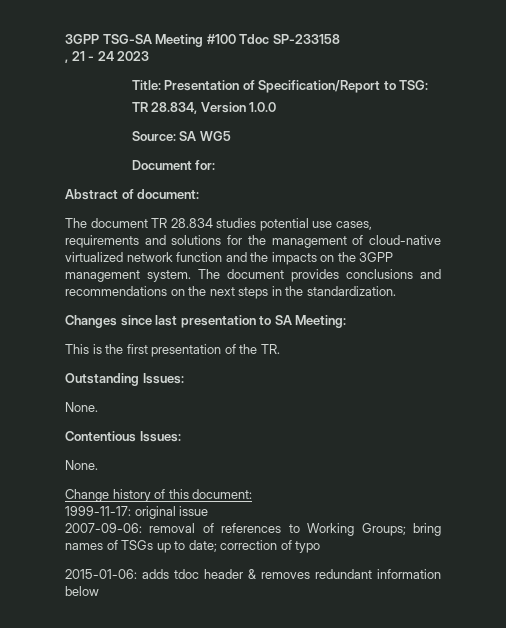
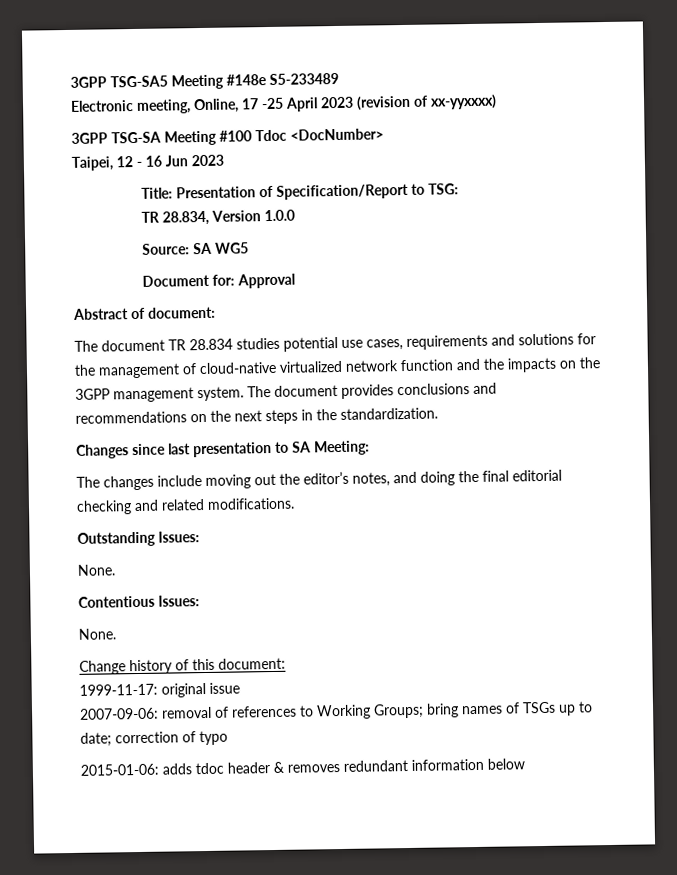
[65,34,340,47] [65,51,114,63] 3GPP TSG-SA Meeting #100 Tdoc SP-233158 // , 21 - 24 -> [70,72,339,90] [70,94,497,114] [71,128,384,146] [71,155,188,171] 3GPP TSG-SA5 Meeting #148e S5-233489 // Electronic meeting, Online, 17 -25 April 2023 (revision of xx-yyxxxx) // 3GPP TSG-SA Meeting #100 Tdoc <DocNumber> // Taipei, 12 - 16 Jun
(216, 165) none -> [236,273,295,289] Approval
[65,344,280,357] This is the first presentation of the TR. -> [76,469,562,491] [76,497,295,515] The changes include moving out the editor’s notes, and doing the final editorial checking and related modifications.

